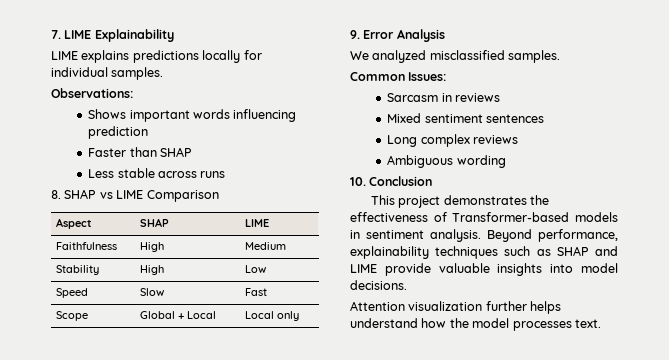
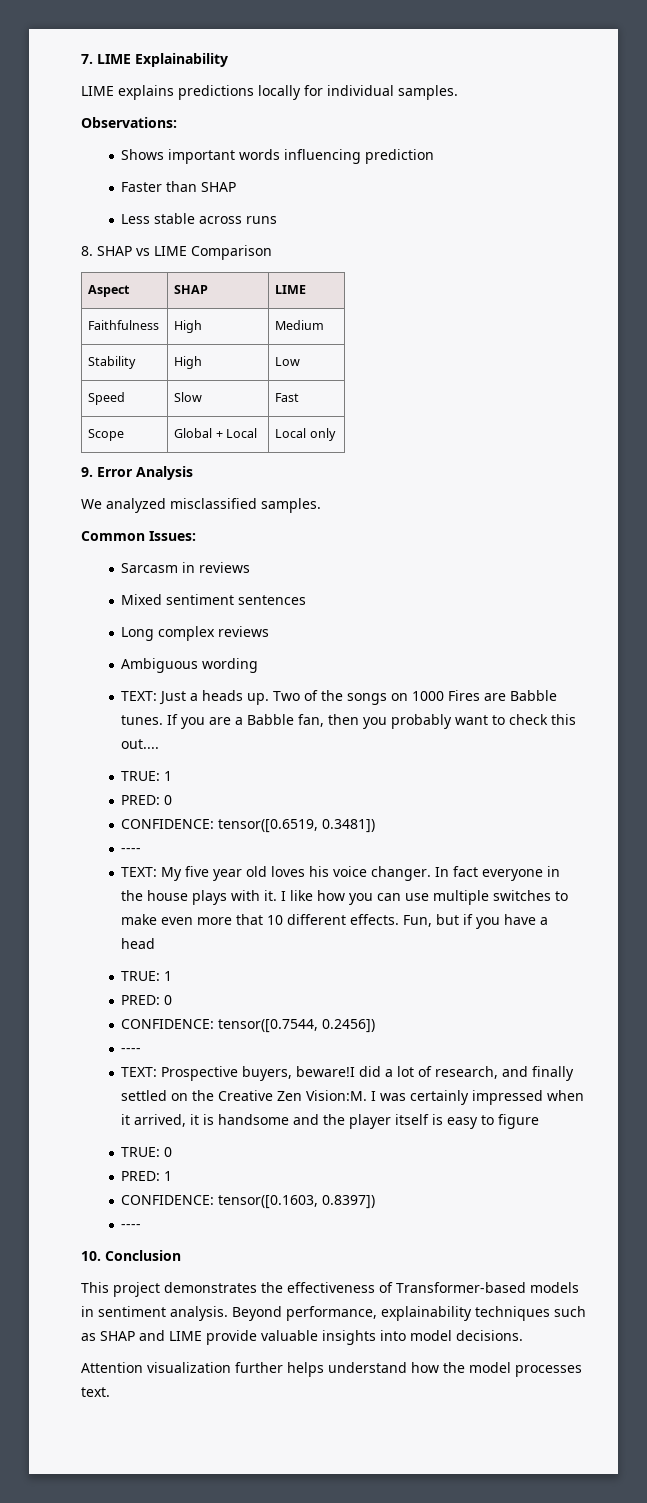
(506, 161) none -> [121,690,558,705] [121,714,577,729] [121,739,160,749] [121,771,173,781] [121,795,173,805] [121,819,376,833] [121,848,142,853] [121,866,561,881] [121,890,569,905] [121,914,549,929] [121,938,156,949] [121,971,173,981] [121,995,173,1005] [121,1019,376,1033] [121,1048,142,1053] [121,1066,575,1081] [121,1090,585,1105] [121,1114,540,1129] [121,1147,173,1157] [121,1171,173,1181] [121,1195,376,1209] [121,1224,142,1229] // TEXT: Just a heads up. Two of the songs on 1000 Fires are Babble tunes. If you are a Babble fan, then you probably want to check this out.... // TRUE: 1 // PRED: 0 // CONFIDENCE: tensor([0.6519, 0.3481]) // ---- // TEXT: My five year old loves his voice changer. In fact everyone in the house plays with it. I like how you can use multiple switches to make even more that 10 different effects. Fun, but if you have a head // TRUE: 1 // PRED: 0 // CONFIDENCE: tensor([0.7544, 0.2456]) // ---- // TEXT: Prospective buyers, beware!I did a lot of research, and finally settled on the Creative Zen Vision:M. I was certainly impressed when it arrived, it is handsome and the player itself is easy to figure // TRUE: 0 // PRED: 1 // CONFIDENCE: tensor([0.1603, 0.8397]) // ----

